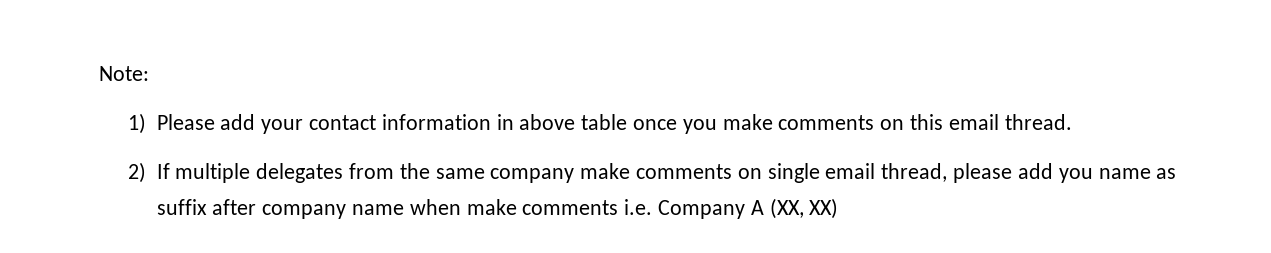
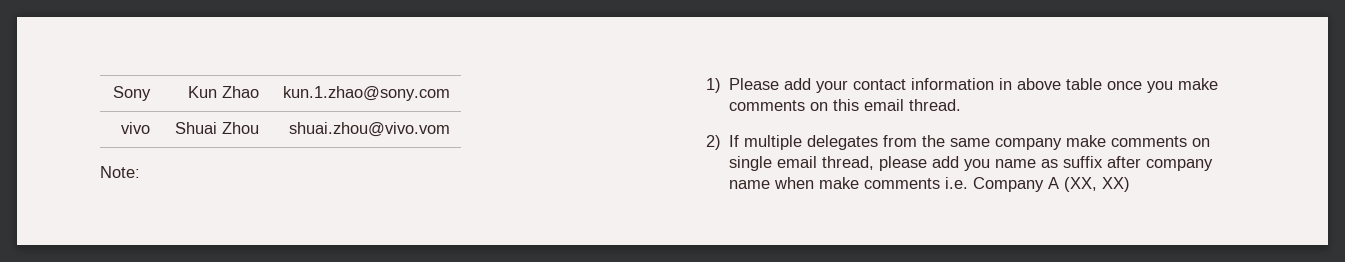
(99, 73) none -> [112,86,151,101] [187,86,259,98] [282,86,450,101] [120,122,150,134] [174,122,259,134] [288,122,450,137] Sony | Kun Zhao | kun.1.zhao@sony.com // vivo | Shuai Zhou | shuai.zhou@vivo.vom //

